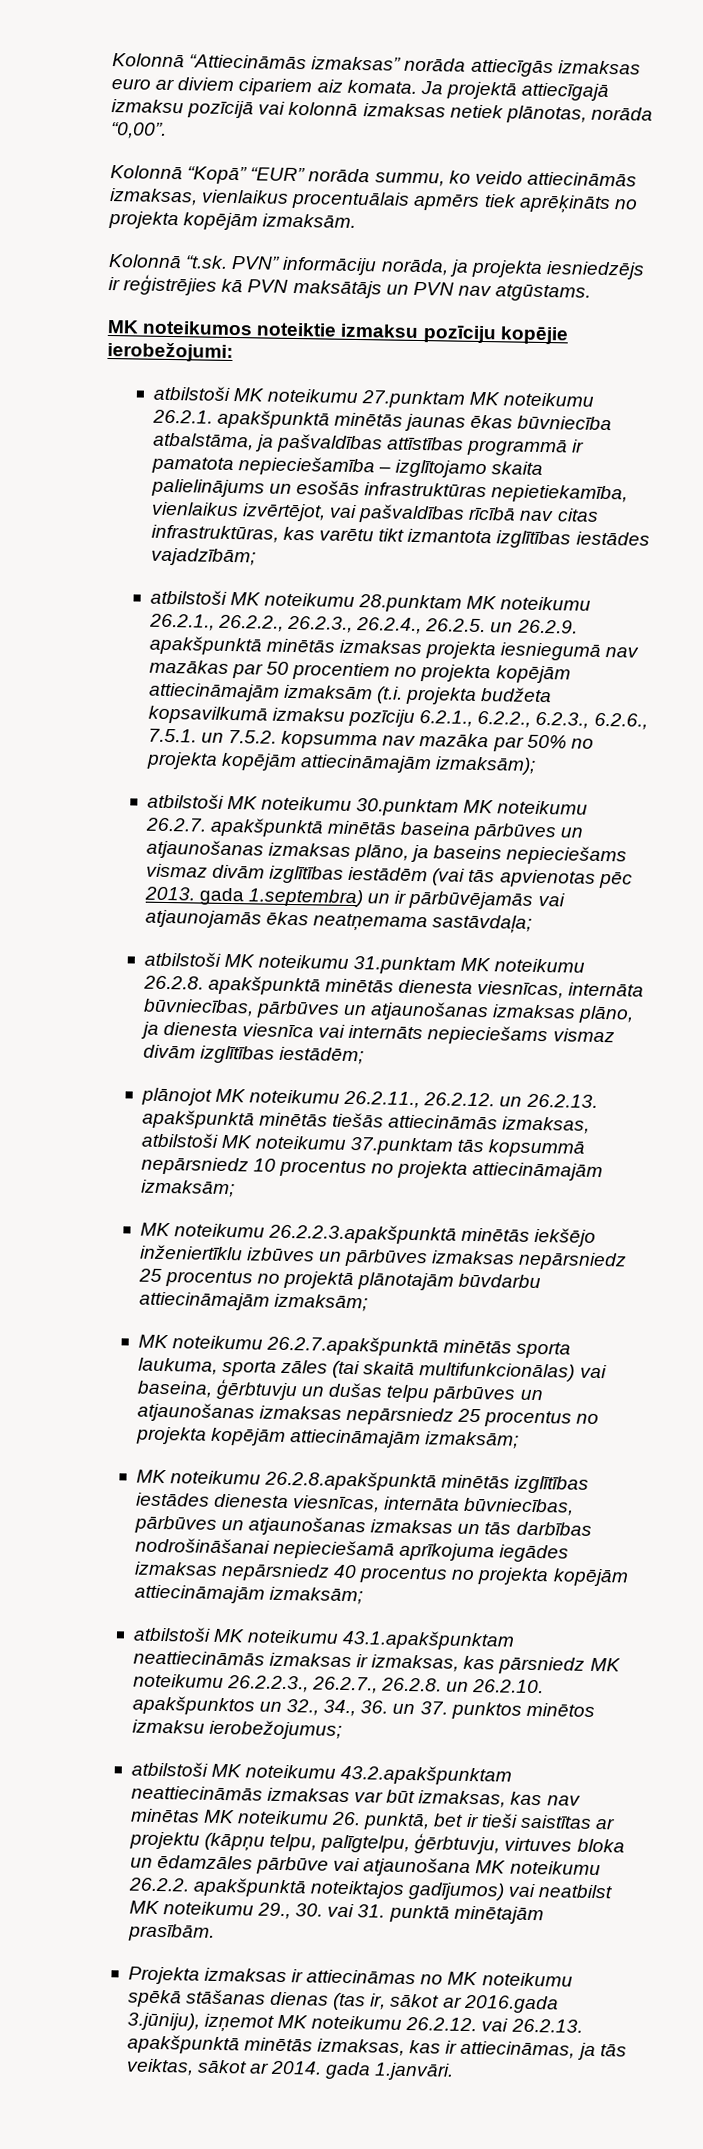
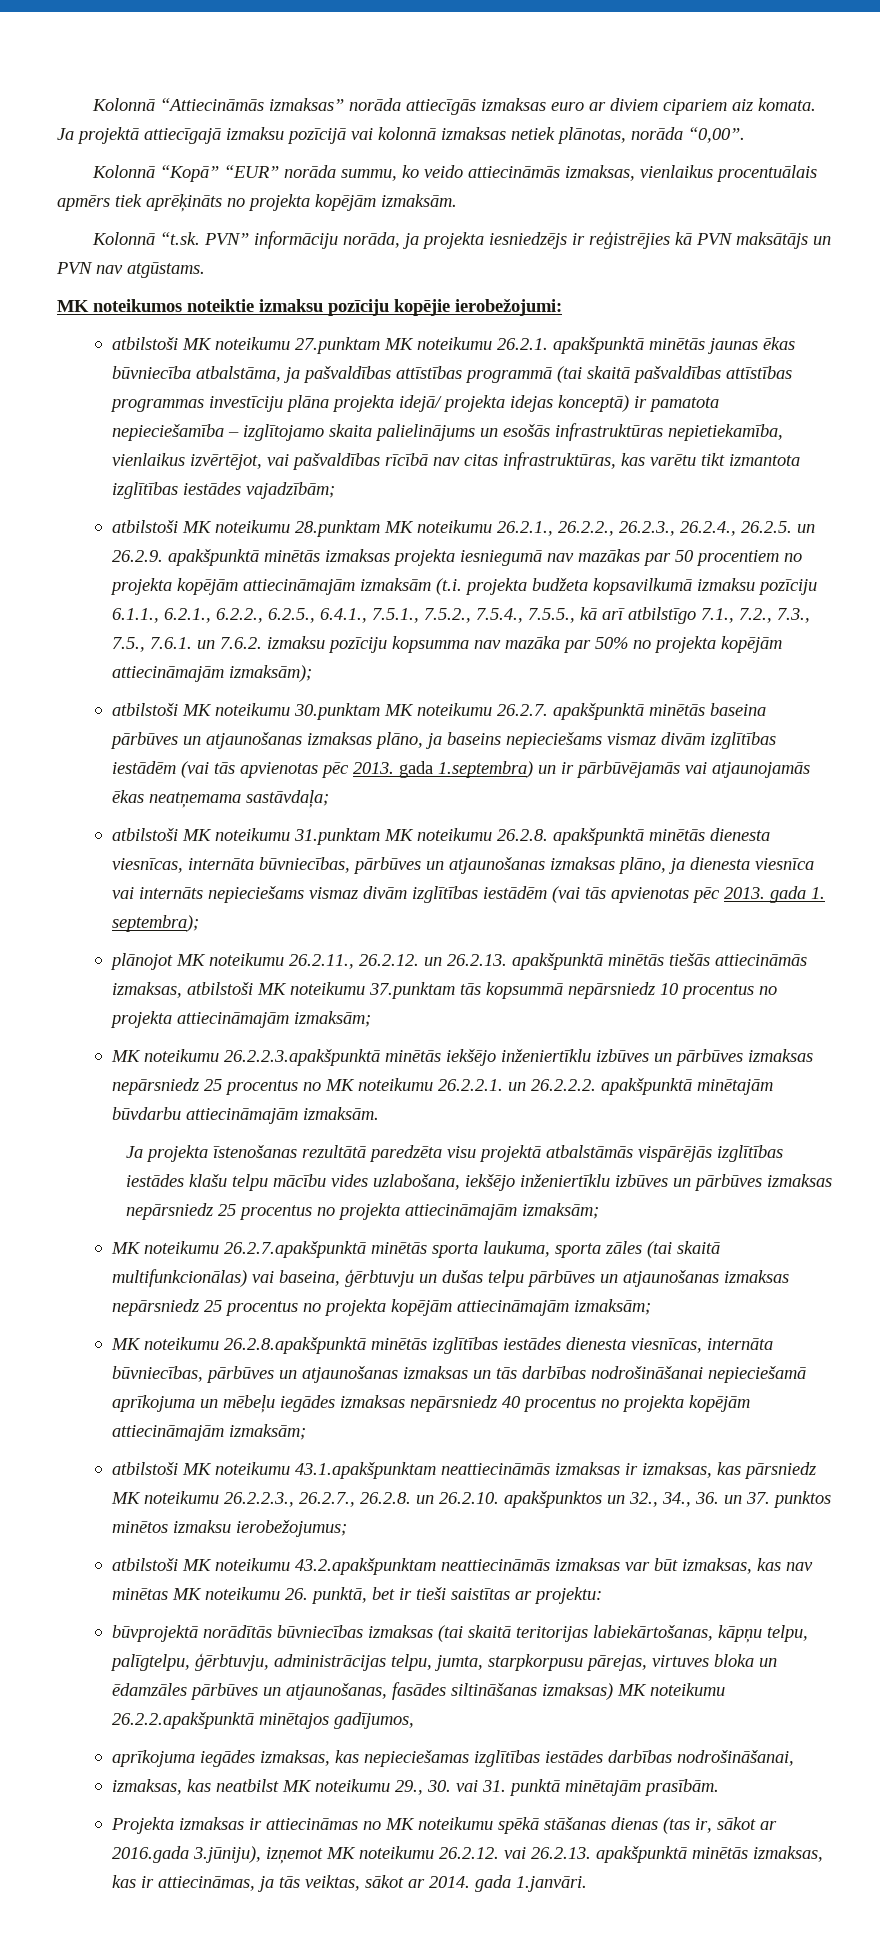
(569, 447) none -> [556,366,792,383] [109,395,629,412] (tai skaitā pašvaldības attīstības programmas investīciju plāna projekta idejā/ projekta idejas konceptā)
(416, 717) none -> [111,608,159,623] 6.1.1.,
[535,711,648,730] [147,728,278,744] 6.2.3., 6.2.6., 7.5.1. un 7.5.2. -> [267,607,810,624] [111,636,387,653] 6.2.5., 6.4.1., 7.5.1., 7.5.2., 7.5.4., 7.5.5., kā arī atbilstīgo 7.1., 7.2., 7.3., 7.5., 7.6.1. un 7.6.2. izmaksu pozīciju
[279,1046,365,1065] iestādēm; -> [482,886,825,903] [111,915,199,932] iestādēm (vai tās apvienotas pēc 2013. gada 1. septembra);
[283,1270,542,1291] projektā plānotajām būvdarbu -> [324,1078,773,1095] [111,1107,379,1124] [126,1145,784,1162] [126,1174,833,1191] [126,1203,401,1220] MK noteikumu 26.2.2.1. un 26.2.2.2. apakšpunktā minētajām būvdarbu attiecināmajām izmaksām. // Ja projekta īstenošanas rezultātā paredzēta visu projektā atbalstāmās vispārējās izglītības iestādes klašu telpu mācību vides uzlabošana, iekšējo inženiertīklu izbūves un pārbūves izmaksas nepārsniedz 25 procentus no projekta
(496, 1552) none -> [199,1395,275,1413] un mēbeļu
[128,1831,625,1855] [129,1854,601,1878] [127,1877,537,1901] projektu (kāpņu telpu, palīgtelpu, ģērbtuvju, virtuves bloka un ēdamzāles pārbūve vai atjaunošana MK noteikumu 26.2.2. apakšpunktā noteiktajos gadījumos) vai -> [533,1587,602,1604] [111,1625,808,1643] [109,1653,777,1671] [111,1682,725,1700] [111,1712,414,1729] [111,1750,794,1767] [111,1779,211,1795] projektu: // būvprojektā norādītās būvniecības izmaksas (tai skaitā teritorijas labiekārtošanas, kāpņu telpu, palīgtelpu, ģērbtuvju, administrācijas telpu, jumta, starpkorpusu pārejas, virtuves bloka un ēdamzāles pārbūves un atjaunošanas, fasādes siltināšanas izmaksas) MK noteikumu 26.2.2.apakšpunktā minētajos gadījumos, // aprīkojuma iegādes izmaksas, kas nepieciešamas izglītības iestādes darbības nodrošināšanai, // izmaksas, kas

